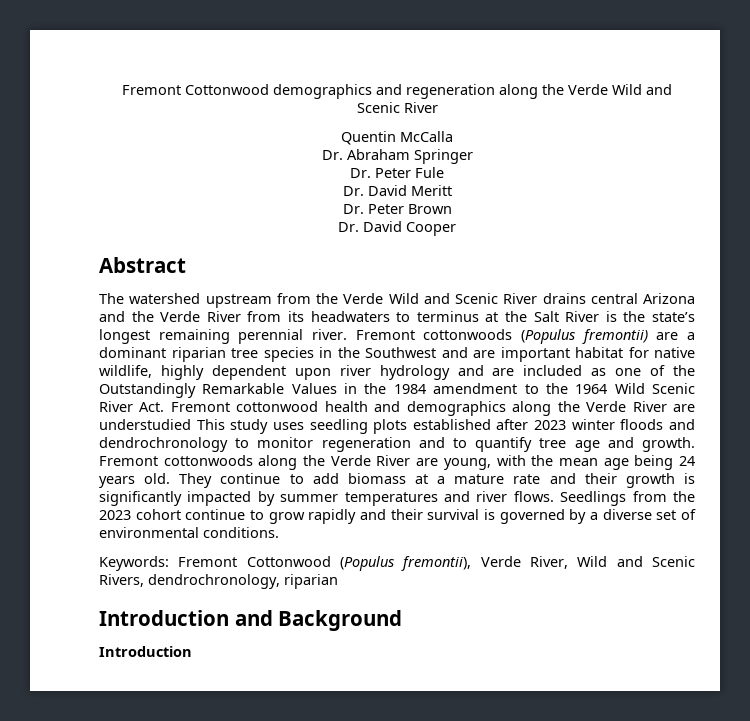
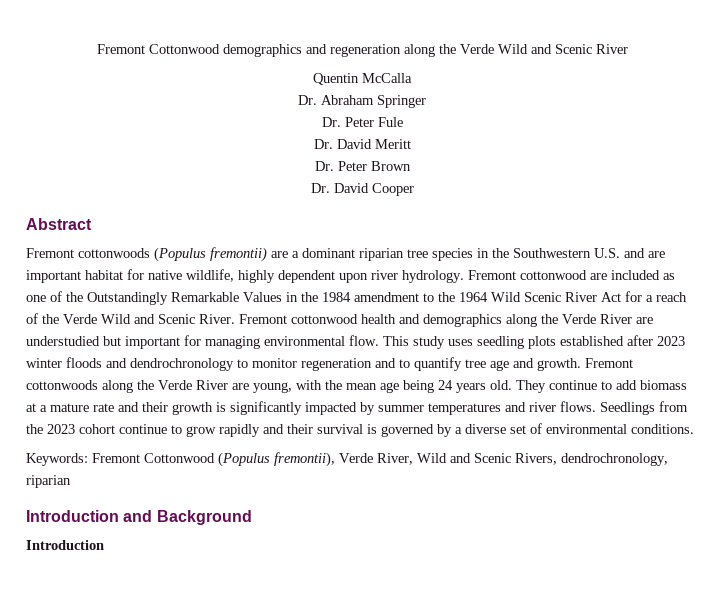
[99,293,695,308] [99,311,696,322] [99,329,347,344] The watershed upstream from the Verde Wild and Scenic River drains central Arizona and the Verde River from its headwaters to terminus at the Salt River is the state’s longest remaining perennial river. -> (92, 224) none
[365,347,436,358] Southwest -> [513,248,620,258] Southwestern U.S.
[379,365,484,380] hydrology and -> [402,270,587,283] hydrology. Fremont cottonwood
[139,402,165,412] Act. -> [601,291,687,302] [26,313,235,324] Act for a reach of the Verde Wild and Scenic River.
(191, 424) none -> [103,335,379,349] but important for managing environmental flow.

